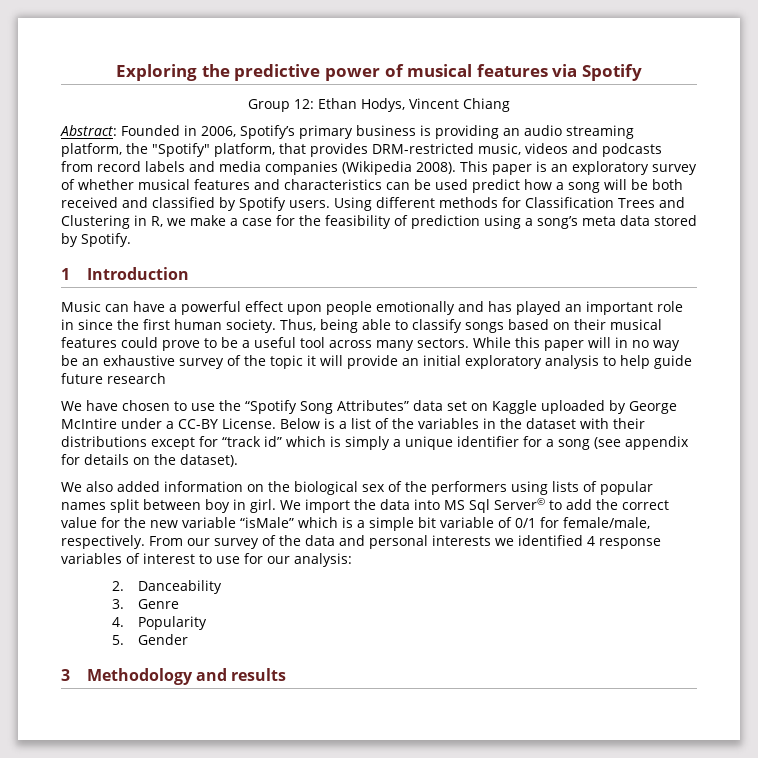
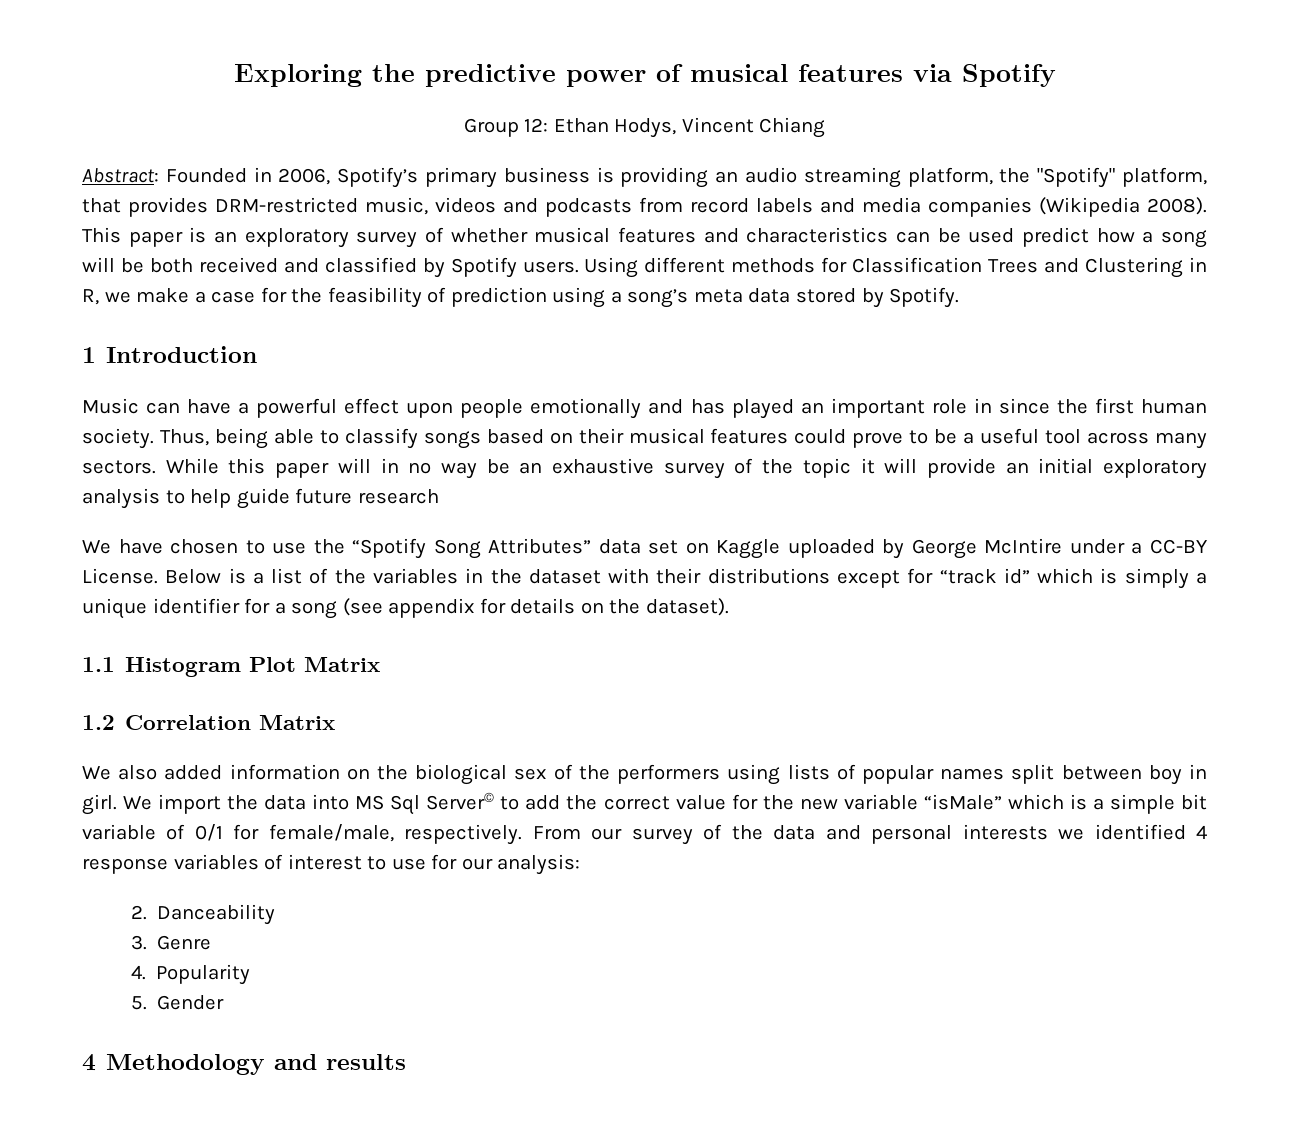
(238, 460) none -> [82,657,381,677] [82,715,336,730] // 1.1 Histogram Plot Matrix // 1.2 Correlation Matrix
[61,669,70,681] 3 -> [82,1054,96,1071] 4

